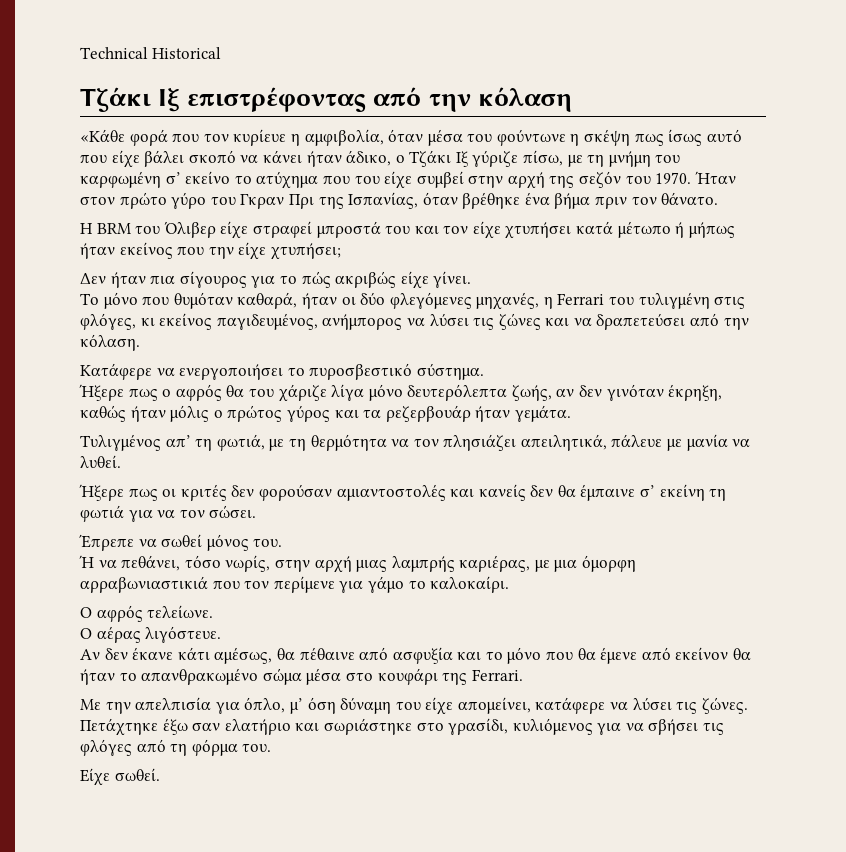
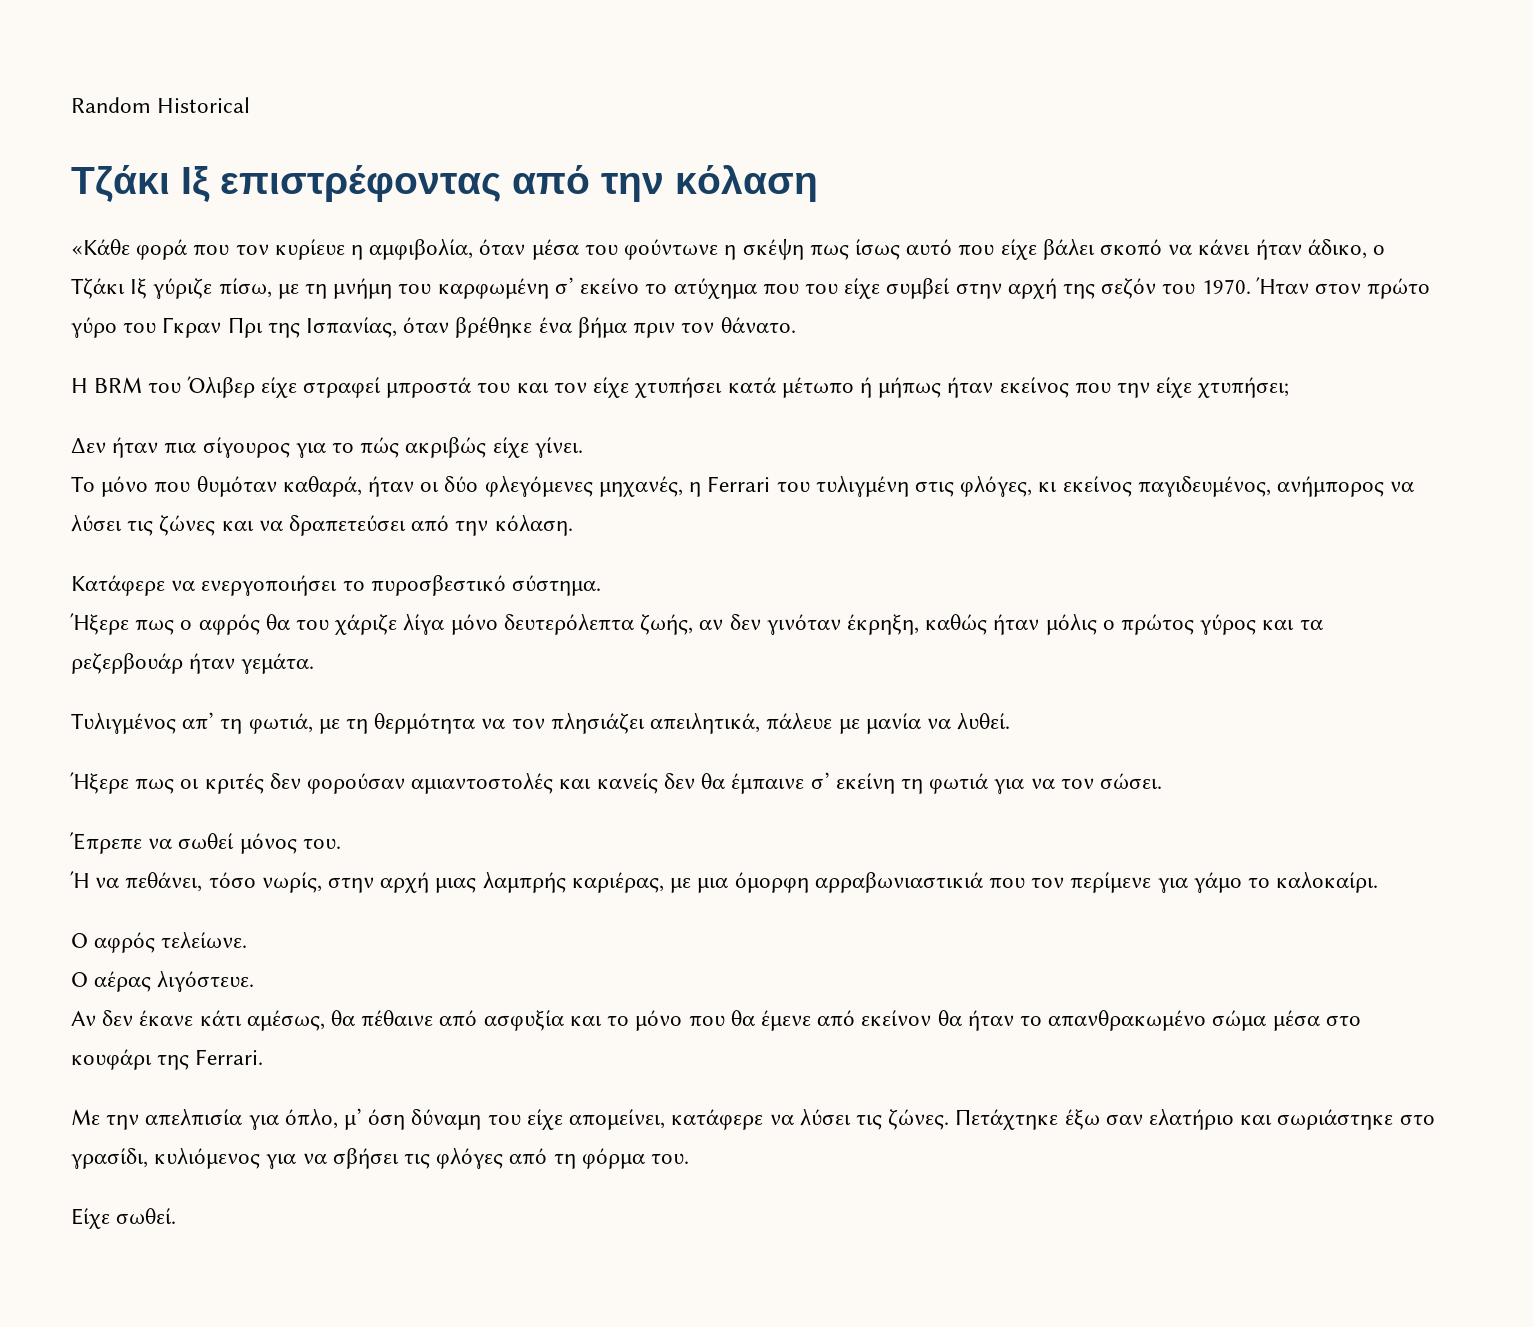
[80,47,148,59] Technical -> [71,97,151,113] Random

